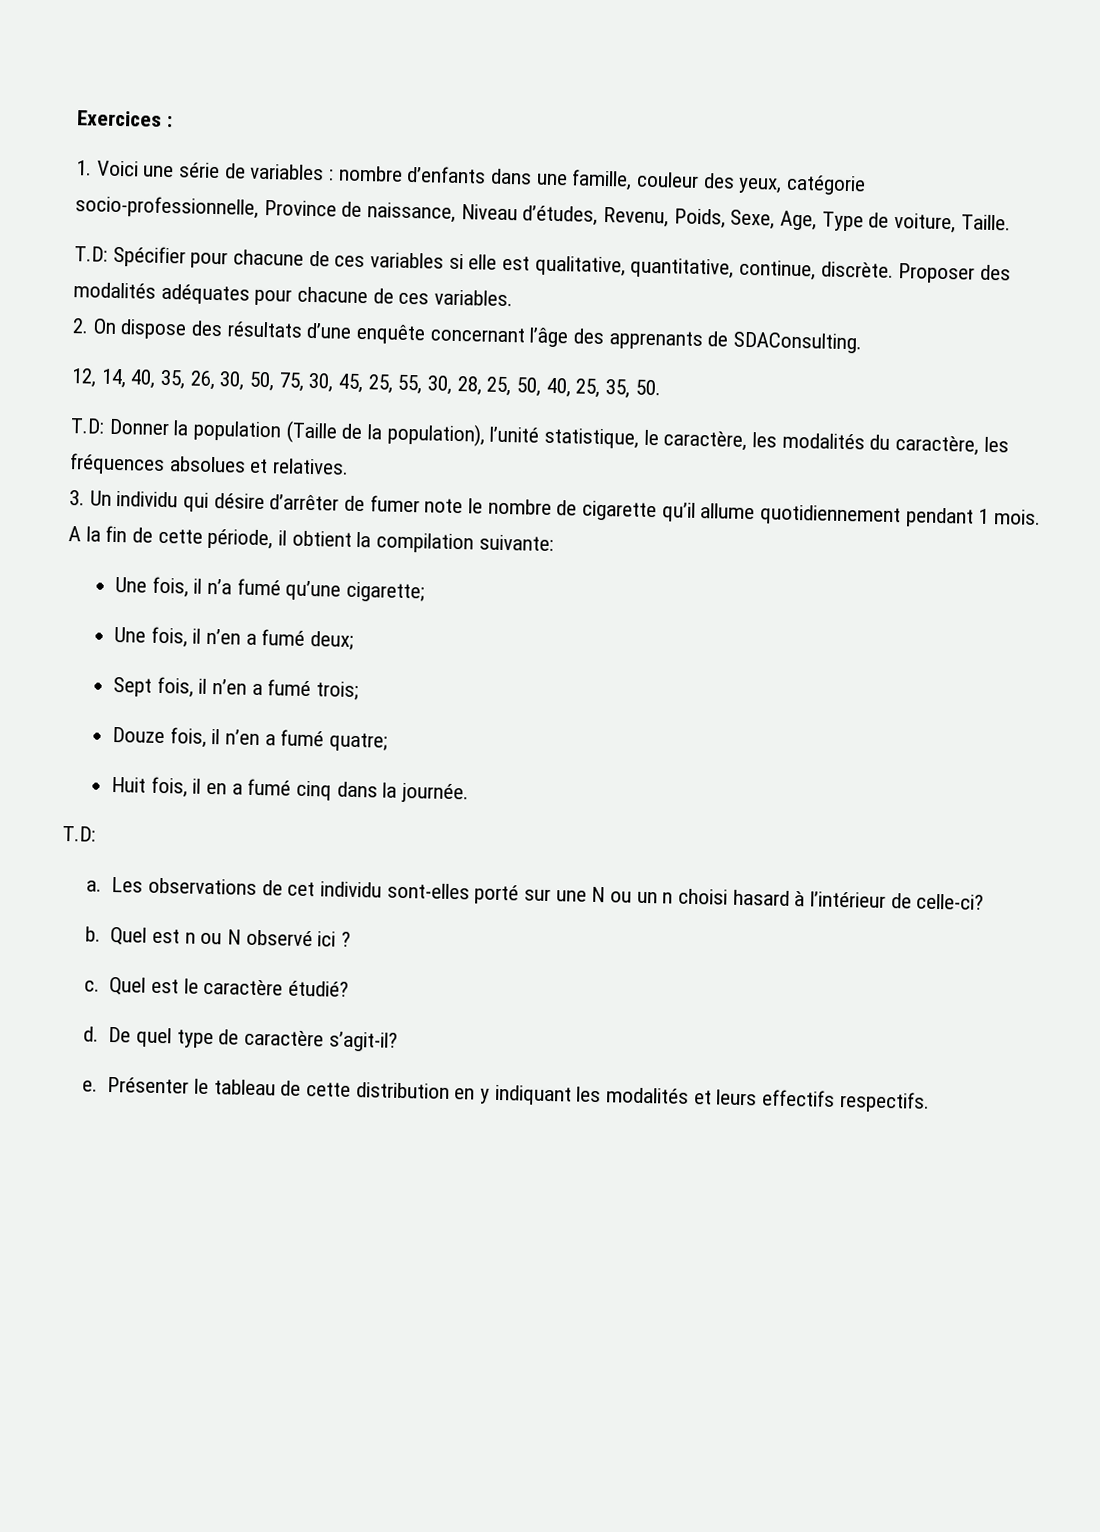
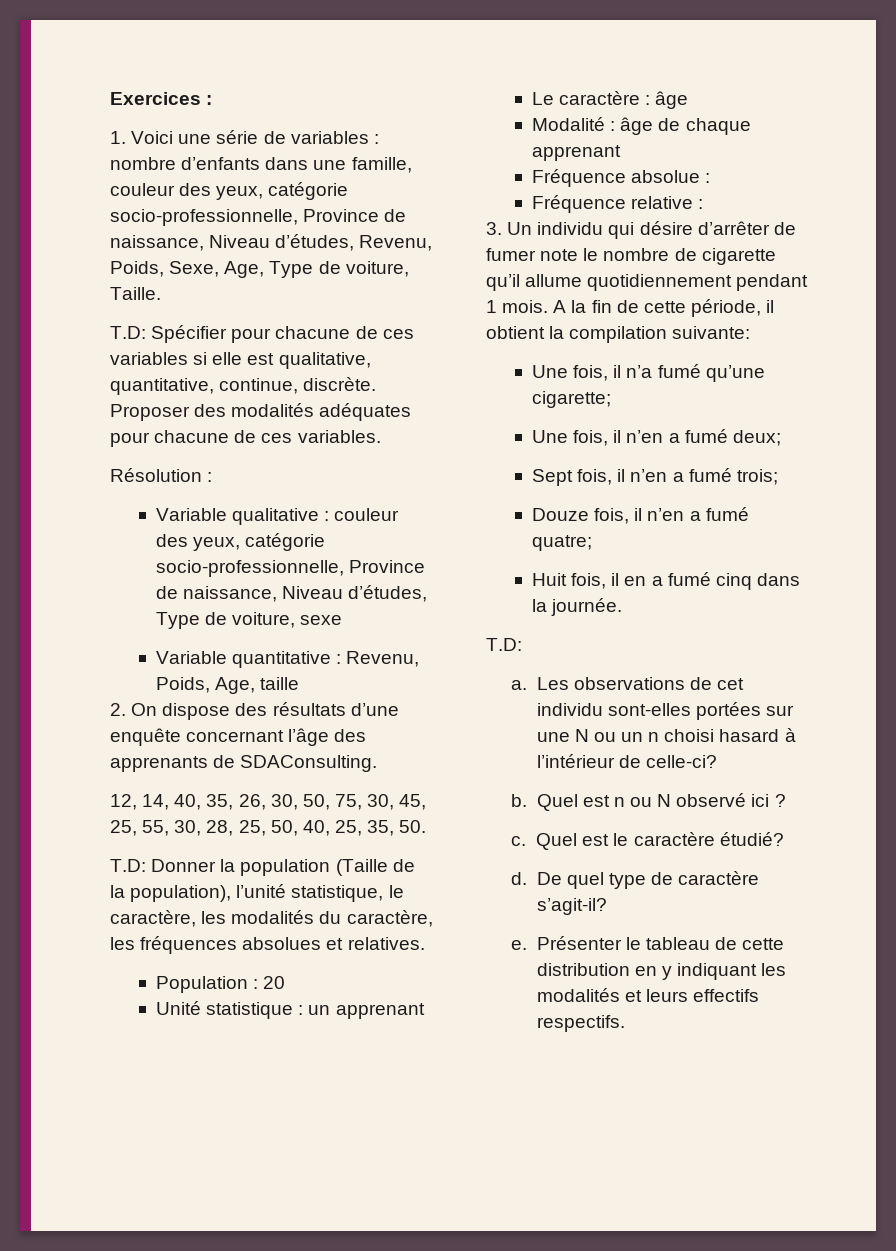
(514, 298) none -> [110,468,213,482] [155,508,400,525] [155,533,326,551] [155,560,426,577] [155,585,428,602] [155,612,343,629] [155,651,420,668] [155,677,300,694] // Résolution : // Variable qualitative : couleur des yeux, catégorie socio-professionnelle, Province de naissance, Niveau d’études, Type de voiture, sexe // Variable quantitative : Revenu, Poids, Age, taille
(350, 466) none -> [155,976,286,993] [155,1001,425,1019] [531,91,689,109] [531,117,751,135] [531,145,621,161] [531,169,711,187] [531,195,704,213] // Population : 20 // Unité statistique : un apprenant // Le caractère : âge // Modalité : âge de chaque apprenant // Fréquence absolue : // Fréquence relative :
[474,884,520,905] porté -> [695,702,761,720] portées

